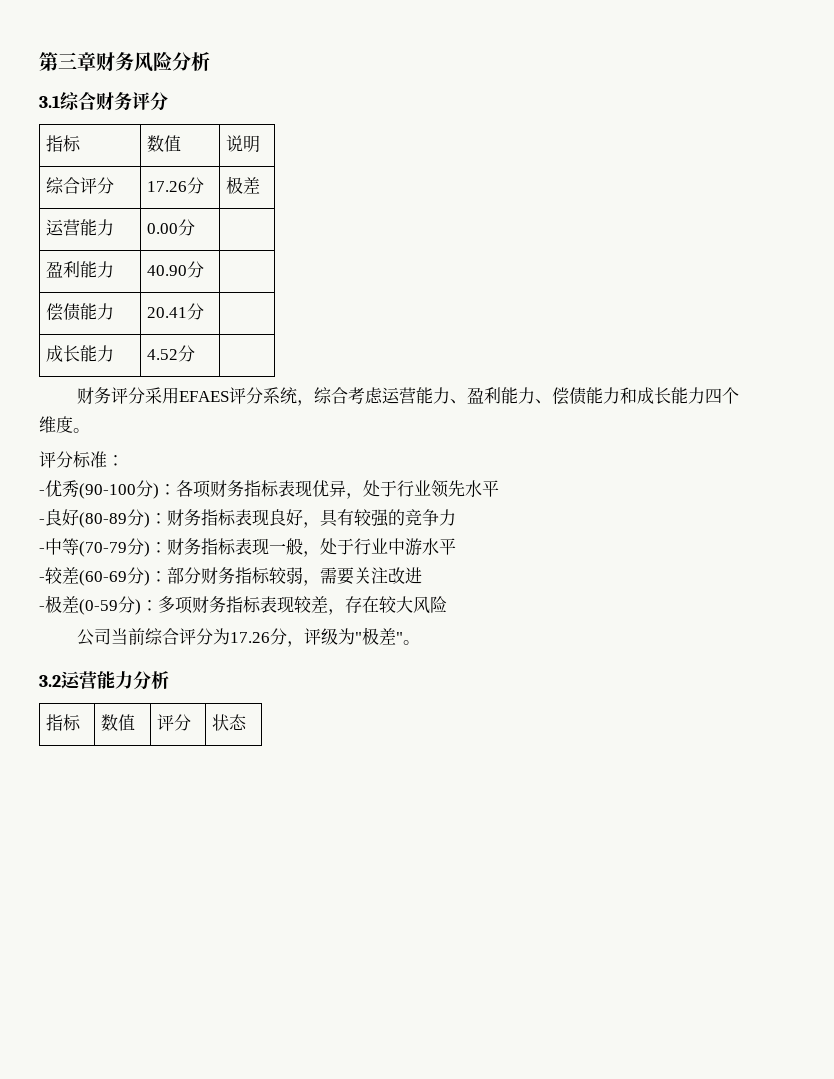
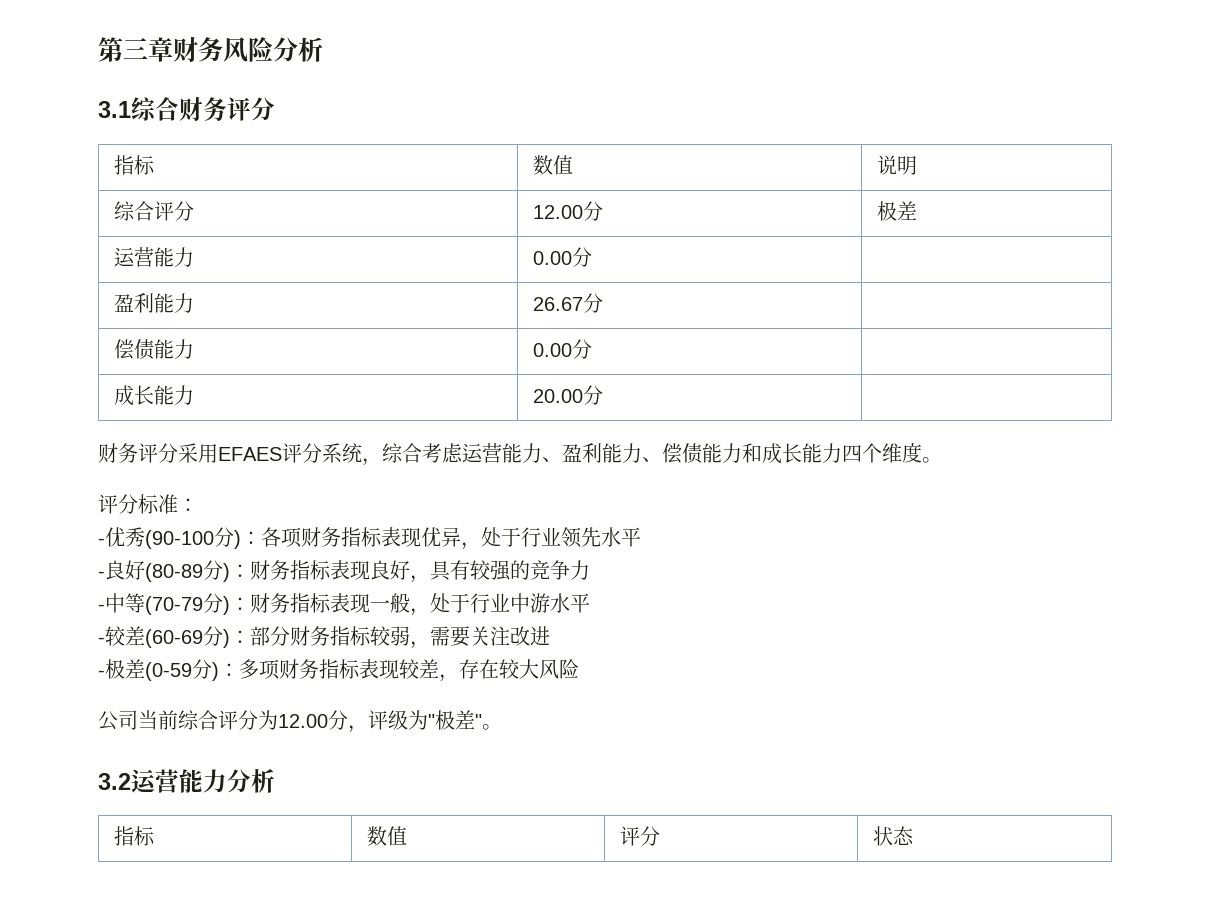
[147,181,188,192] 17.26 -> [532,205,583,219] 12.00
[147,265,188,276] 40.90 -> [532,297,583,311] 26.67
[147,307,188,318] 20.41 -> [532,343,572,357] 0.00
[147,349,179,360] 4.52 -> [532,389,583,403] 20.00
[229,632,270,643] 17.26 -> [278,714,328,728] 12.00

